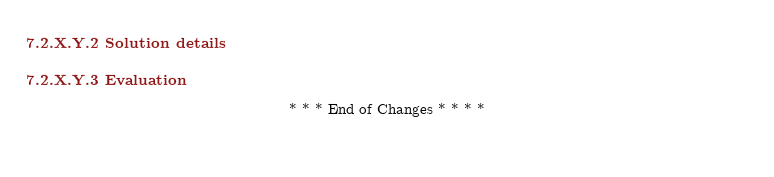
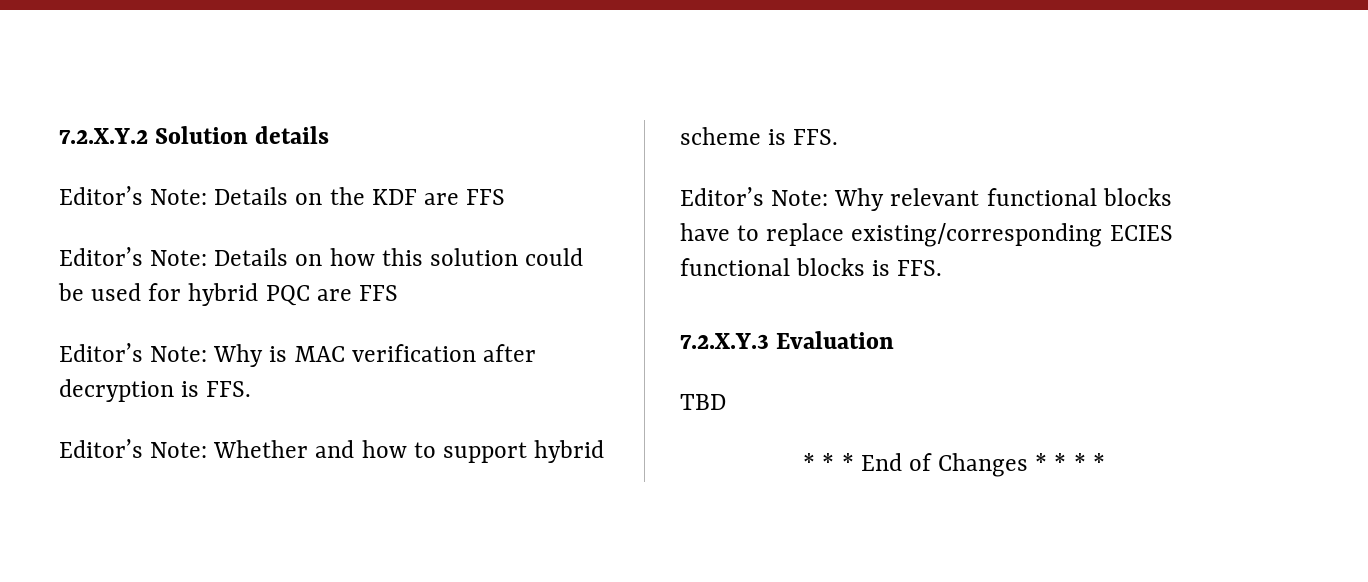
(227, 42) none -> [59,186,506,205] [59,247,584,266] [58,283,398,306] [59,343,536,367] [59,379,252,402] [59,439,605,463] [680,127,839,145] [680,187,1172,211] [680,223,1173,247] [680,258,943,276] // Editor’s Note: Details on the KDF are FFS // Editor’s Note: Details on how this solution could be used for hybrid PQC are FFS // Editor’s Note: Why is MAC verification after decryption is FFS. // Editor’s Note: Whether and how to support hybrid scheme is FFS. // Editor’s Note: Why relevant functional blocks have to replace existing/corresponding ECIES functional blocks is FFS.
(188, 80) none -> [680,394,726,410] // TBD

